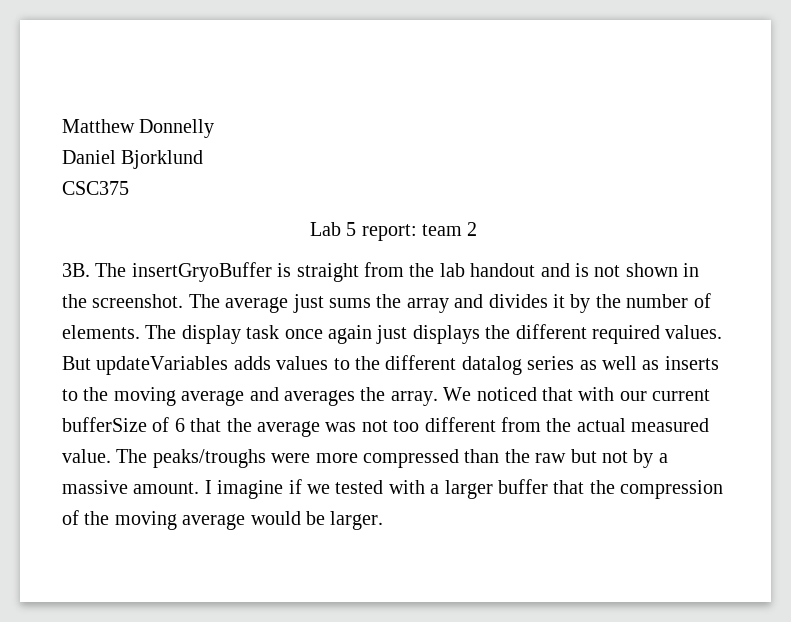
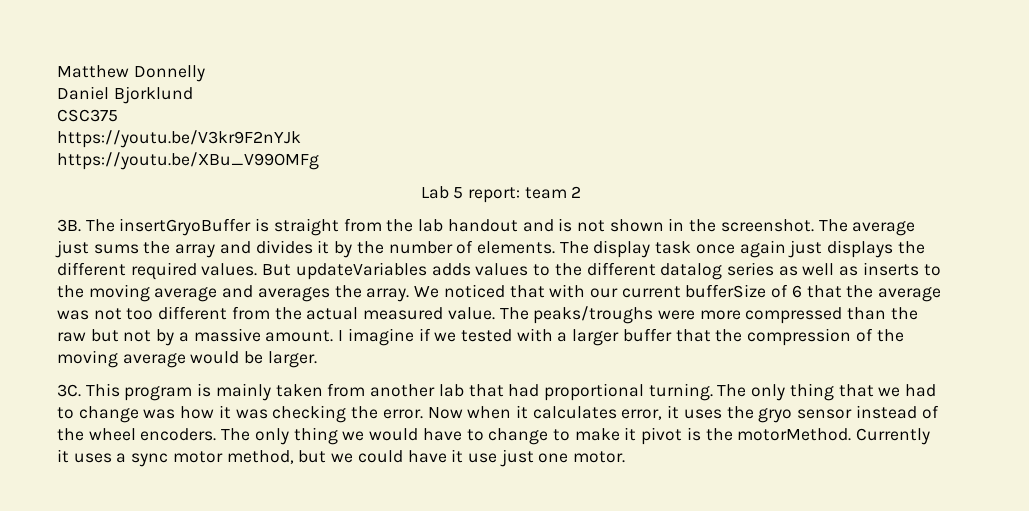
(129, 188) none -> [57,130,301,148] [57,152,319,170] // https://youtu.be/V3kr9F2nYJk // https://youtu.be/XBu_V99OMFg
(384, 520) none -> [57,383,937,401] [57,405,939,423] [57,427,931,445] [57,449,626,467] // 3C. This program is mainly taken from another lab that had proportional turning. The only thing that we had to change was how it was checking the error. Now when it calculates error, it uses the gryo sensor instead of the wheel encoders. The only thing we would have to change to make it pivot is the motorMethod. Currently it uses a sync motor method, but we could have it use just one motor.

